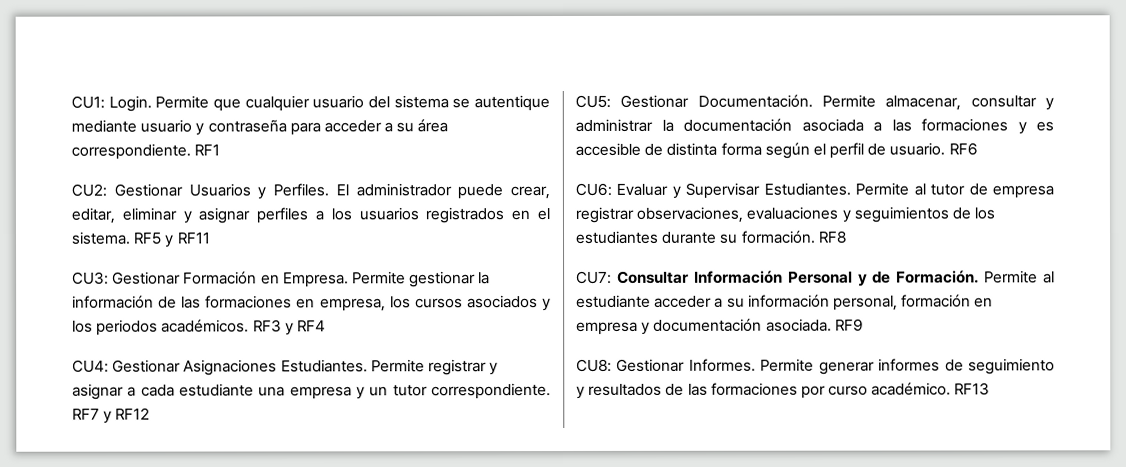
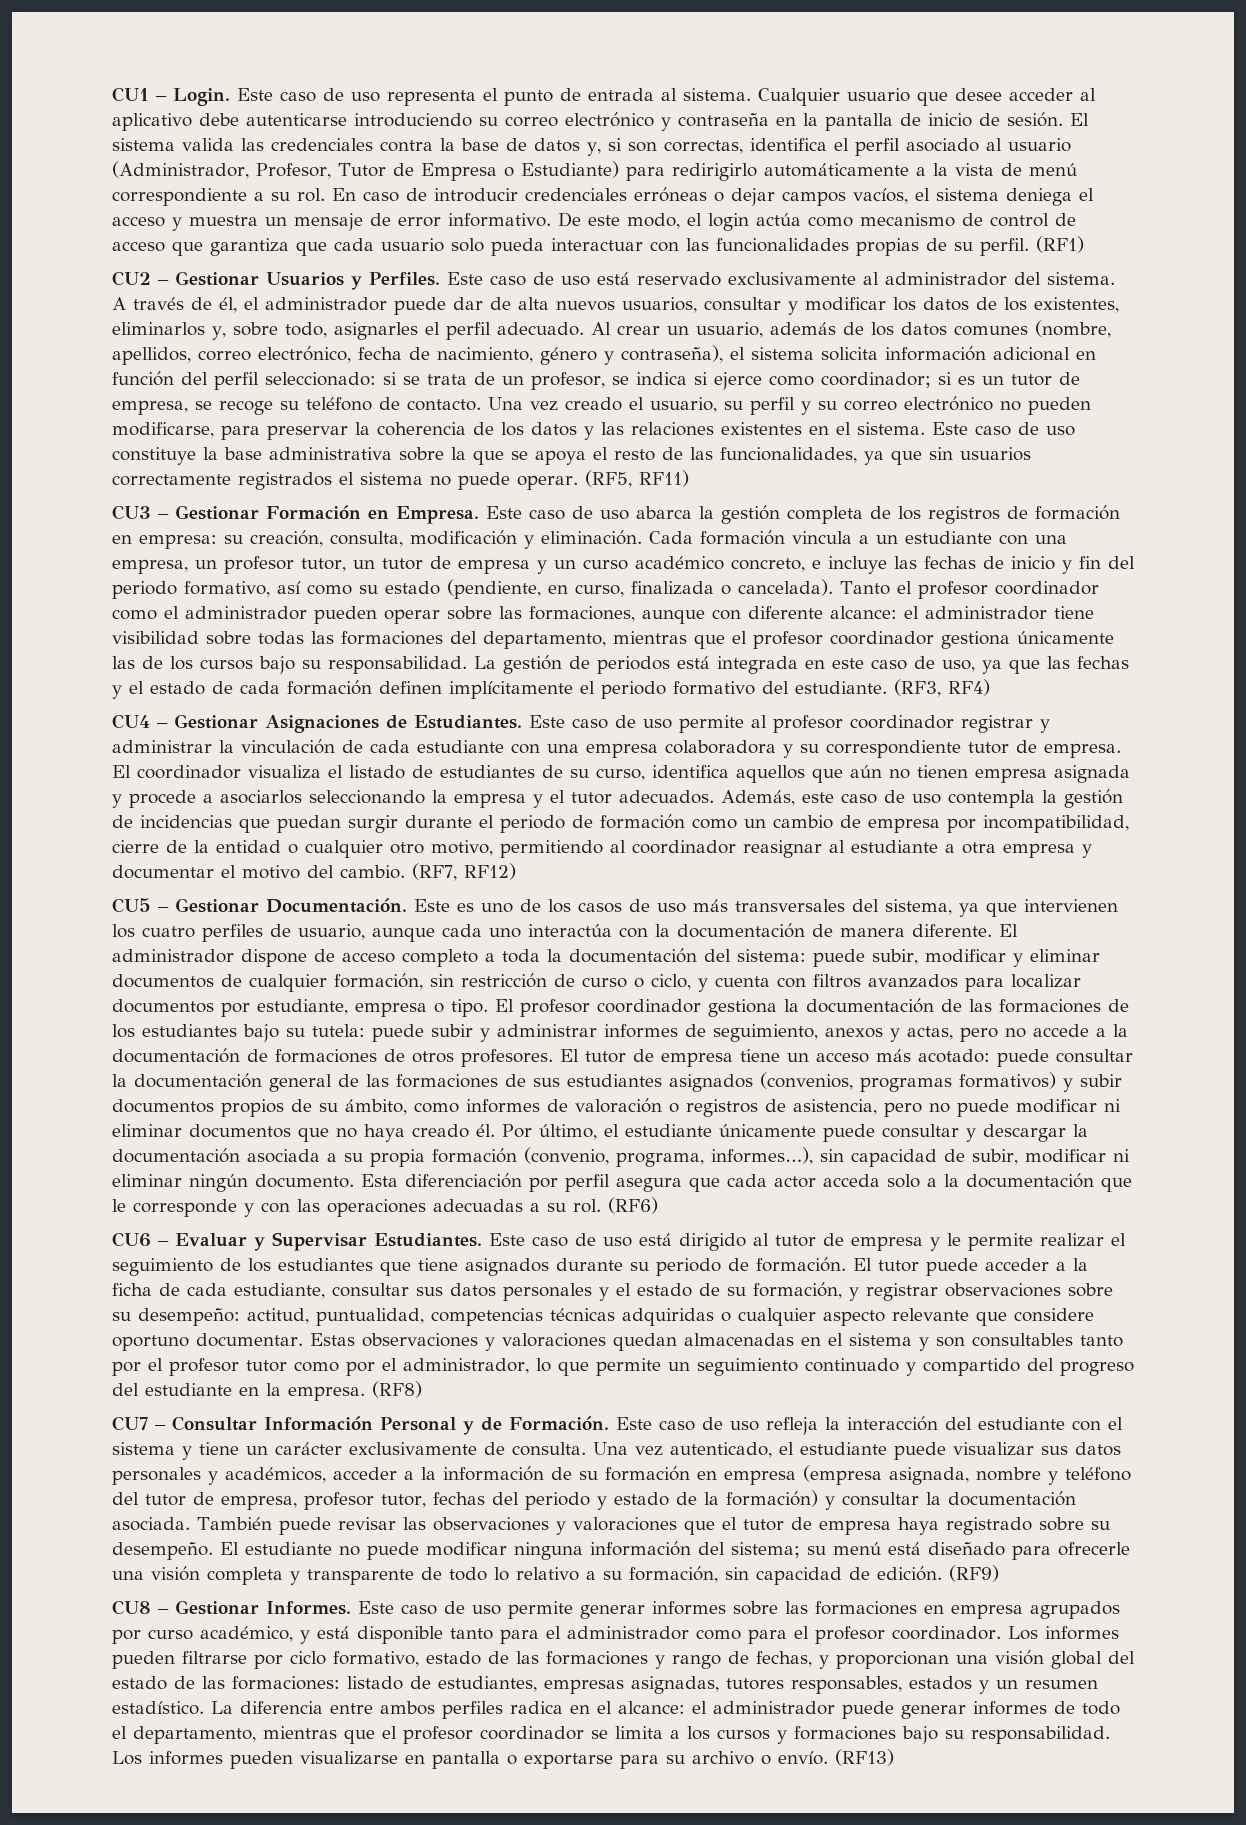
[71,95,550,112] [71,119,449,136] [71,143,221,160] [71,183,550,200] [71,207,550,224] [71,231,211,248] [72,271,491,288] [72,295,551,312] [72,319,326,336] [72,359,499,376] [72,383,551,400] [72,407,151,424] [575,94,1054,111] [575,118,653,132] CU1: Login. Permite que cualquier usuario del sistema se autentique mediante usuario y contraseña para acceder a su área correspondiente. RF1 // CU2: Gestionar Usuarios y Perfiles. El administrador puede crear, editar, eliminar y asignar perfiles a los usuarios registrados en el sistema. RF5 y RF11 // CU3: Gestionar Formación en Empresa. Permite gestionar la información de las formaciones en empresa, los cursos asociados y los periodos académicos. RF3 y RF4 // CU4: Gestionar Asignaciones Estudiantes. Permite registrar y asignar a cada estudiante una empresa y un tutor correspondiente. RF7 y RF12 // CU5: Gestionar Documentación. Permite almacenar, consultar y administrar -> [112,87,1096,106] [112,112,1089,131] [112,138,1071,156] [112,161,1077,181] [112,187,1094,206] [112,212,1076,231] [112,236,1084,256] [112,271,1115,290] [112,297,1119,315] [112,320,1111,340] [112,345,1096,365] [112,371,1080,390] [112,396,1091,415] [112,422,1075,440] [112,447,1031,465] [112,470,689,490] [112,505,1120,524] [112,530,1067,549] [112,556,1135,574] [112,579,1099,599] [112,606,1094,624] [112,631,1114,649] [112,655,1129,674] [112,679,990,699] [112,714,1050,733] [112,739,1121,758] [112,765,1130,783] [112,789,1123,808] [112,814,1129,833] [112,840,1092,858] [112,863,516,881] [112,898,1118,917] [112,923,1018,942] [112,948,1100,967] [112,973,1081,992] [112,998,1129,1017] [112,1024,1128,1042] [112,1048,1133,1067] [112,1072,1122,1092] [112,1098,1121,1117] [112,1124,1066,1142] CU1 – Login. Este caso de uso representa el punto de entrada al sistema. Cualquier usuario que desee acceder al aplicativo debe autenticarse introduciendo su correo electrónico y contraseña en la pantalla de inicio de sesión. El sistema valida las credenciales contra la base de datos y, si son correctas, identifica el perfil asociado al usuario (Administrador, Profesor, Tutor de Empresa o Estudiante) para redirigirlo automáticamente a la vista de menú correspondiente a su rol. En caso de introducir credenciales erróneas o dejar campos vacíos, el sistema deniega el acceso y muestra un mensaje de error informativo. De este modo, el login actúa como mecanismo de control de acceso que garantiza que cada usuario solo pueda interactuar con las funcionalidades propias de su perfil. (RF1) // CU2 – Gestionar Usuarios y Perfiles. Este caso de uso está reservado exclusivamente al administrador del sistema. A través de él, el administrador puede dar de alta nuevos usuarios, consultar y modificar los datos de los existentes, eliminarlos y, sobre todo, asignarles el perfil adecuado. Al crear un usuario, además de los datos comunes (nombre, apellidos, correo electrónico, fecha de nacimiento, género y contraseña), el sistema solicita información adicional en función del perfil seleccionado: si se trata de un profesor, se indica si ejerce como coordinador; si es un tutor de empresa, se recoge su teléfono de contacto. Una vez creado el usuario, su perfil y su correo electrónico no pueden modificarse, para preservar la coherencia de los datos y las relaciones existentes en el sistema. Este caso de uso constituye la base administrativa sobre la que se apoya el resto de las funcionalidades, ya que sin usuarios correctamente registrados el sistema no puede operar. (RF5, RF11) // CU3 – Gestionar Formación en Empresa. Este caso de uso abarca la gestión completa de los registros de formación en empresa: su creación, consulta, modificación y eliminación. Cada formación vincula a un estudiante con una empresa, un profesor tutor, un tutor de empresa y un curso académico concreto, e incluye las fechas de inicio y fin del periodo formativo, así como su estado (pendiente, en curso, finalizada o cancelada). Tanto el profesor coordinador como el administrador pueden operar sobre las formaciones, aunque con diferente alcance: el administrador tiene visibilidad sobre todas las formaciones del departamento, mientras que el profesor coordinador gestiona únicamente las de los cursos bajo su responsabilidad. La gestión de periodos está integrada en este caso de uso, ya que las fechas y el estado de cada formación definen implícitamente el periodo formativo del estudiante. (RF3, RF4) // CU4 – Gestionar Asignaciones de Estudiantes. Este caso de uso permite al profesor coordinador registrar y administrar la vinculación de cada estudiante con una empresa colaboradora y su correspondiente tutor de empresa. El coordinador visualiza el listado de estudiantes de su curso, identifica aquellos que aún no tienen empresa asignada y procede a asociarlos seleccionando la empresa y el tutor adecuados. Además, este caso de uso contempla la gestión de incidencias que puedan surgir durante el periodo de formación como un cambio de empresa por incompatibilidad, cierre de la entidad o cualquier otro motivo, permitiendo al coordinador reasignar al estudiante a otra empresa y documentar el motivo del cambio. (RF7, RF12) // CU5 – Gestionar Documentación. Este es uno de los casos de uso más transversales del sistema, ya que intervienen los cuatro perfiles de usuario, aunque cada uno interactúa con la documentación de manera diferente. El administrador dispone de acceso completo a toda la documentación del sistema: puede subir, modificar y eliminar documentos de cualquier formación, sin restricción de curso o ciclo, y cuenta con filtros avanzados para localizar documentos por estudiante, empresa o tipo. El profesor coordinador gestiona la documentación de las formaciones de los estudiantes bajo su tutela: puede subir y administrar informes de seguimiento, anexos y actas, pero no accede a la documentación de formaciones de otros profesores. El tutor de empresa tiene un acceso más acotado: puede consultar la documentación general de las formaciones de sus estudiantes asignados (convenios, programas formativos) y subir documentos propios de su ámbito, como informes de valoración o registros de asistencia, pero no puede modificar ni eliminar documentos que no haya creado él. Por último, el estudiante únicamente puede consultar y descargar
[891,118,1054,135] [575,142,978,159] [575,182,1054,199] [575,206,996,223] [575,230,847,244] [576,270,612,284] las formaciones y es accesible de distinta forma según el perfil de usuario. RF6 // CU6: Evaluar y Supervisar Estudiantes. Permite al tutor de empresa registrar observaciones, evaluaciones y seguimientos de los estudiantes durante su formación. RF8 // CU7: -> [344,1147,1130,1167] [112,1173,1132,1192] [112,1197,658,1217] [112,1232,1126,1251] [112,1257,1088,1276] [112,1282,1113,1301] [112,1308,1094,1326] [112,1333,1123,1351] [112,1358,1134,1376] [112,1381,422,1401] [112,1416,166,1431] su propia formación (convenio, programa, informes…), sin capacidad de subir, modificar ni eliminar ningún documento. Esta diferenciación por perfil asegura que cada actor acceda solo a la documentación que le corresponde y con las operaciones adecuadas a su rol. (RF6) // CU6 – Evaluar y Supervisar Estudiantes. Este caso de uso está dirigido al tutor de empresa y le permite realizar el seguimiento de los estudiantes que tiene asignados durante su periodo de formación. El tutor puede acceder a la ficha de cada estudiante, consultar sus datos personales y el estado de su formación, y registrar observaciones sobre su desempeño: actitud, puntualidad, competencias técnicas adquiridas o cualquier aspecto relevante que considere oportuno documentar. Estas observaciones y valoraciones quedan almacenadas en el sistema y son consultables tanto por el profesor tutor como por el administrador, lo que permite un seguimiento continuado y compartido del progreso del estudiante en la empresa. (RF8) // CU7 –
[984,270,1055,284] [576,294,994,311] [576,318,864,335] [576,358,1055,375] [576,382,991,399] Permite al estudiante acceder a su información personal, formación en empresa y documentación asociada. RF9 // CU8: Gestionar Informes. Permite generar informes de seguimiento y resultados de las formaciones por curso académico. RF13 -> [616,1416,1123,1435] [112,1442,1121,1460] [112,1465,1131,1485] [112,1490,1076,1510] [112,1517,1110,1535] [112,1541,1130,1560] [112,1565,999,1585] [112,1600,1120,1619] [112,1626,1119,1644] [112,1650,1135,1669] [112,1676,1098,1694] [112,1701,1120,1719] [112,1726,1110,1744] [112,1749,894,1769] Este caso de uso refleja la interacción del estudiante con el sistema y tiene un carácter exclusivamente de consulta. Una vez autenticado, el estudiante puede visualizar sus datos personales y académicos, acceder a la información de su formación en empresa (empresa asignada, nombre y teléfono del tutor de empresa, profesor tutor, fechas del periodo y estado de la formación) y consultar la documentación asociada. También puede revisar las observaciones y valoraciones que el tutor de empresa haya registrado sobre su desempeño. El estudiante no puede modificar ninguna información del sistema; su menú está diseñado para ofrecerle una visión completa y transparente de todo lo relativo a su formación, sin capacidad de edición. (RF9) // CU8 – Gestionar Informes. Este caso de uso permite generar informes sobre las formaciones en empresa agrupados por curso académico, y está disponible tanto para el administrador como para el profesor coordinador. Los informes pueden filtrarse por ciclo formativo, estado de las formaciones y rango de fechas, y proporcionan una visión global del estado de las formaciones: listado de estudiantes, empresas asignadas, tutores responsables, estados y un resumen estadístico. La diferencia entre ambos perfiles radica en el alcance: el administrador puede generar informes de todo el departamento, mientras que el profesor coordinador se limita a los cursos y formaciones bajo su responsabilidad. Los informes pueden visualizarse en pantalla o exportarse para su archivo o envío. (RF13)

